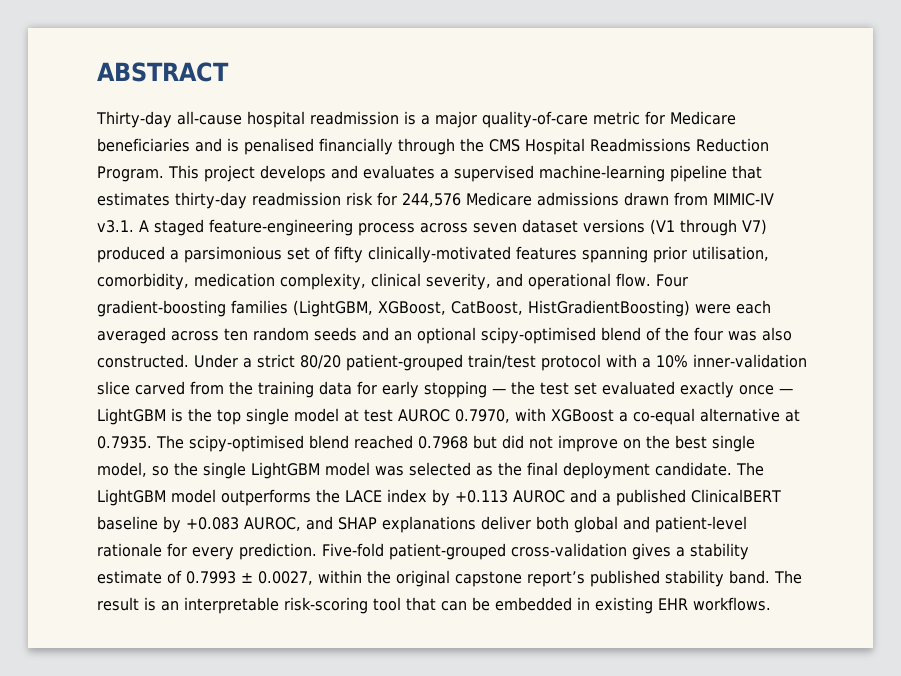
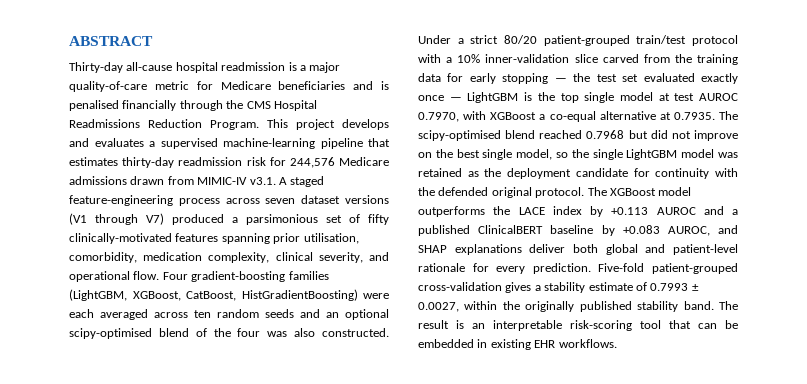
[409,462,471,476] selected -> [418,168,462,177] retained
[527,462,764,479] [97,489,166,506] final deployment candidate. The LightGBM -> [507,168,738,179] [418,187,656,198] deployment candidate for continuity with the defended original protocol. The XGBoost
[396,570,585,587] original capstone report’s -> [525,301,575,312] originally

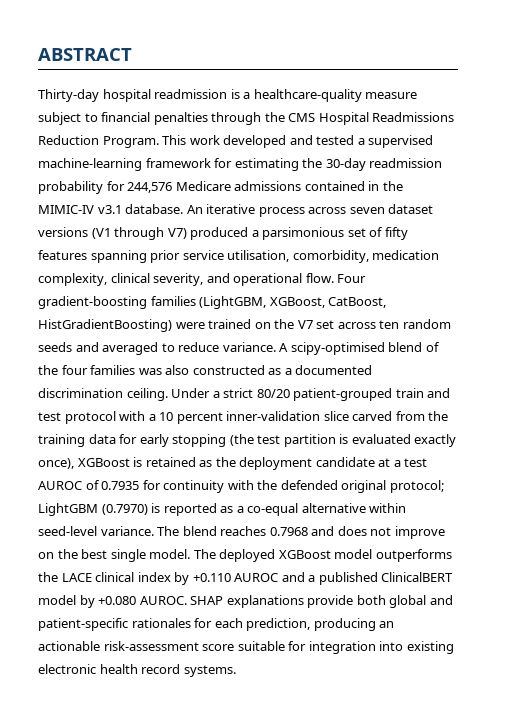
[126,62,173,71] all-cause -> (99, 95) none
[309,62,341,73] [69,81,389,92] [69,100,177,111] major quality-of-care metric for Medicare beneficiaries and is penalised financially -> [253,89,418,102] [38,112,208,125] healthcare-quality measure subject to financial penalties
[296,119,389,130] [69,138,390,149] [69,157,389,168] [69,176,325,187] [69,195,173,206] project develops and evaluates a supervised machine-learning pipeline that estimates thirty-day readmission risk for 244,576 Medicare admissions drawn from MIMIC-IV v3.1. A staged feature-engineering -> [189,135,434,148] [38,158,443,171] [38,181,403,194] [38,204,256,214] work developed and tested a supervised machine-learning framework for estimating the 30-day readmission probability for 244,576 Medicare admissions contained in the MIMIC-IV v3.1 database. An iterative
[69,233,172,244] clinically-motivated -> (408, 233) none
(301, 238) none -> [182,250,224,260] service
[69,309,148,320] each averaged -> [208,319,335,329] trained on the V7 set
[326,309,389,320] an optional -> [102,342,289,355] averaged to reduce variance. A
(261, 332) none -> [90,365,136,375] families
[322,328,389,337] constructed. -> [192,365,373,375] [38,388,168,401] constructed as a documented discrimination ceiling.
[636,35,687,44] train/test -> [395,388,451,398] [38,412,61,421] train and test
[457,54,481,63] 10% -> [159,412,223,424] 10 percent
[554,73,738,84] [418,92,738,103] [418,111,738,122] [418,130,668,141] — the test set evaluated exactly once — LightGBM is the top single model at test AUROC 0.7970, with XGBoost a co-equal alternative at 0.7935. The scipy-optimised blend reached 0.7968 but did -> [229,434,457,447] [38,457,428,470] [38,480,444,493] [38,503,407,516] [38,526,367,536] (the test partition is evaluated exactly once), XGBoost is retained as the deployment candidate at a test AUROC of 0.7935 for continuity with the defended original protocol; LightGBM (0.7970) is reported as a co-equal alternative within seed-level variance. The blend reaches 0.7968 and does
[516,149,738,160] [418,168,738,179] [418,187,607,198] model, so the single LightGBM model was retained as the deployment candidate for continuity with the defended original protocol. The -> [149,549,276,562] model. The deployed
(545, 211) none -> [95,572,135,582] clinical
[611,207,649,215] +0.113 -> [192,573,231,582] +0.110
[550,225,738,236] baseline by +0.083 AUROC, and -> [38,595,187,608] model by +0.080 AUROC.
[529,244,566,253] deliver -> [307,595,354,608] provide
[673,244,738,255] [418,263,738,274] [418,282,699,293] [418,301,738,312] [418,320,738,331] [418,339,617,350] patient-level rationale for every prediction. Five-fold patient-grouped cross-validation gives a stability estimate of 0.7993 ± 0.0027, within the originally published stability band. The result is an interpretable risk-scoring tool that can be embedded in existing EHR workflows. -> [38,618,395,631] [38,641,454,654] [38,664,236,677] patient-specific rationales for each prediction, producing an actionable risk-assessment score suitable for integration into existing electronic health record systems.

